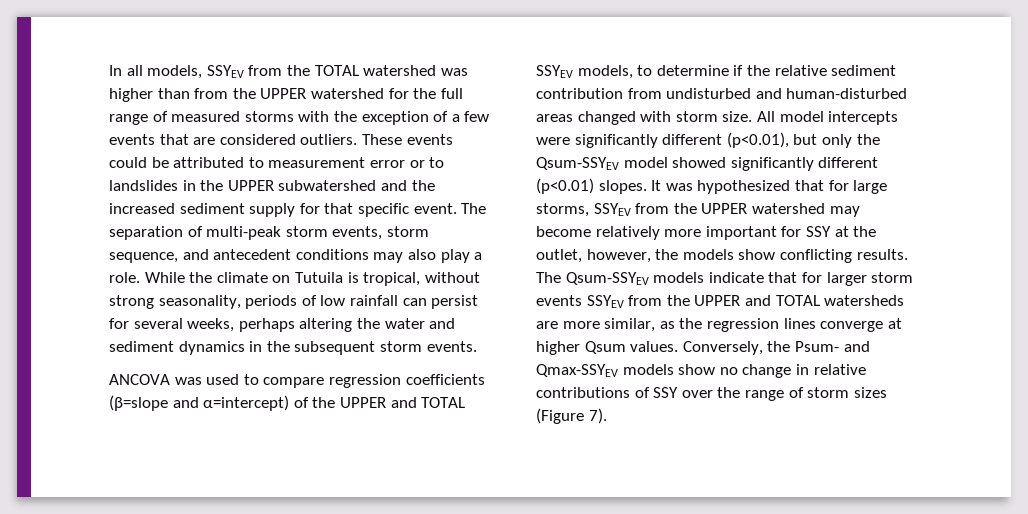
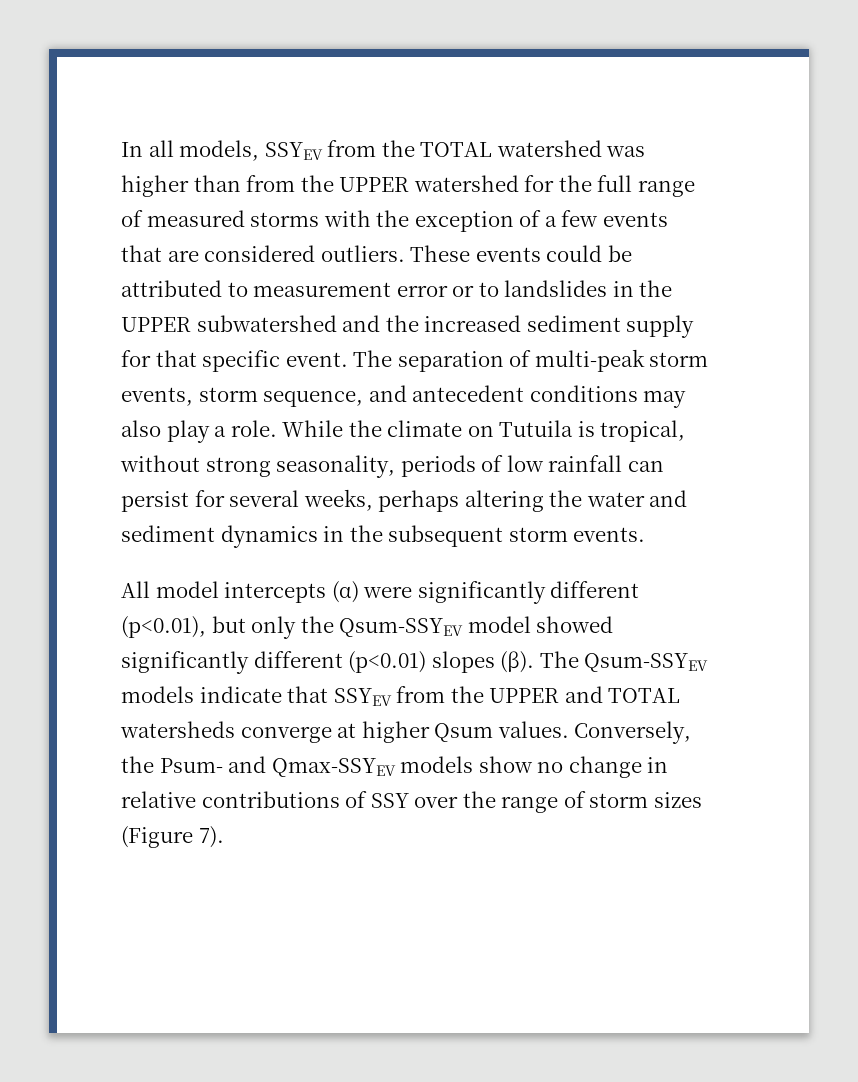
[109,374,485,388] [109,395,466,411] [536,65,897,79] [536,88,908,99] [536,111,753,125] ANCOVA was used to compare regression coefficients (β=slope and α=intercept) of the UPPER and TOTAL SSYEV models, to determine if the relative sediment contribution from undisturbed and human-disturbed areas changed with storm size. -> (646, 534) none
(899, 118) none -> [331,581,359,603] (α)
[598,180,888,194] [536,203,860,217] [536,226,877,240] [536,249,908,263] slopes. It was hypothesized that for large storms, SSYEV from the UPPER watershed may become relatively more important for SSY at the outlet, however, the models show conflicting results. -> [431,651,535,673] slopes (β).
[801,272,914,286] [536,295,582,306] for larger storm events -> (329, 694) none
[536,318,816,332] are more similar, as the regression lines -> (235, 729) none

